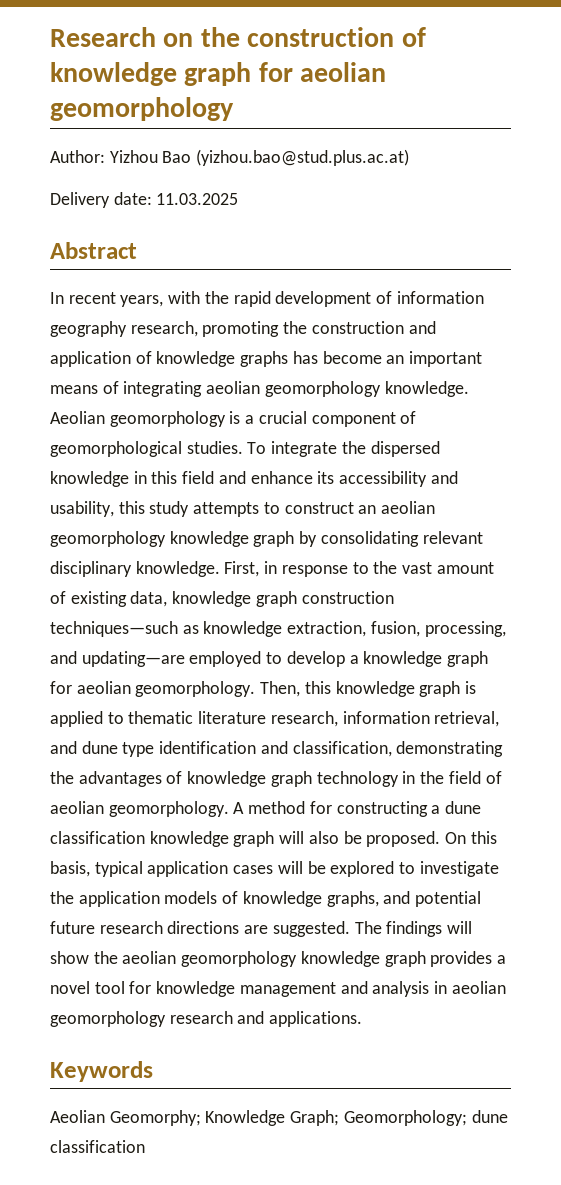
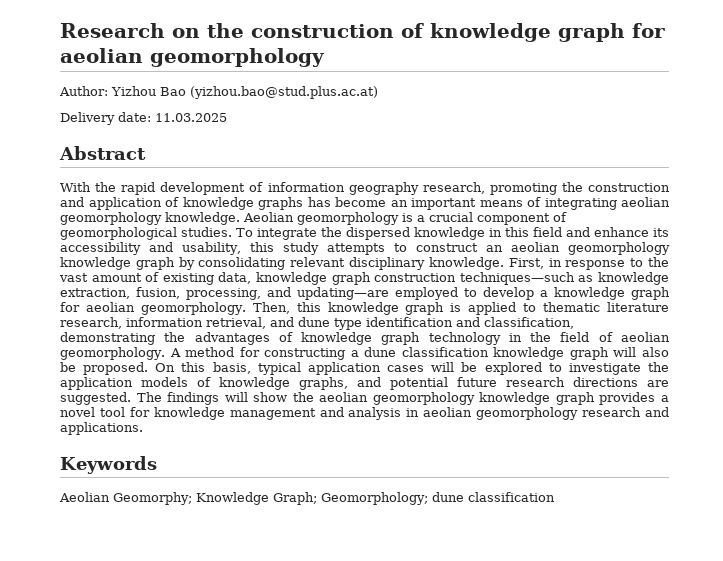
[50,291,201,307] In recent years, with -> [60,182,91,192] With

